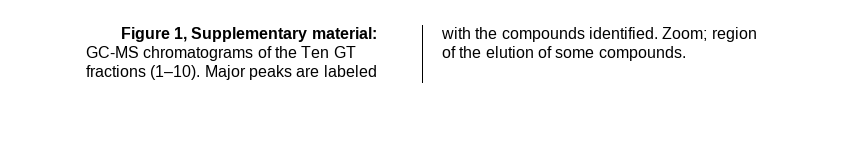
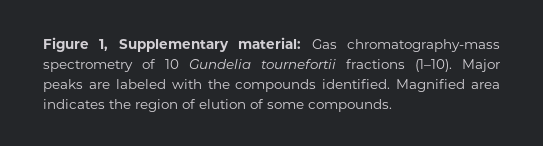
[86,46,356,61] GC-MS chromatograms of the Ten GT -> [311,39,500,52] [43,59,336,72] Gas chromatography-mass spectrometry of 10 Gundelia tournefortii
[662,27,708,41] Zoom; -> [396,79,500,92] [43,99,131,109] Magnified area indicates the
[459,46,482,58] the -> (196, 104) none

